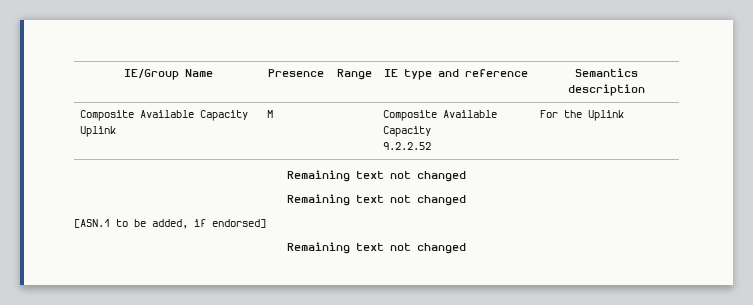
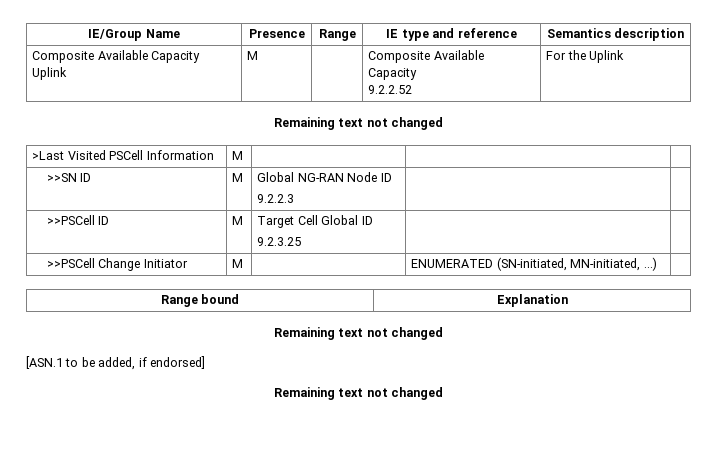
(466, 176) none -> [32,150,214,160] [232,151,244,160] [46,173,92,182] [232,173,244,182] [257,172,392,182] [257,194,295,203] [46,215,110,225] [232,216,244,225] [257,215,373,228] [257,237,302,246] [46,258,188,271] [232,259,244,268] [411,257,657,271] [160,294,240,307] [496,294,568,307] // >Last Visited PSCell Information | M | | | // >>SN ID | M | Global NG-RAN Node ID // 9.2.2.3 | | // >>PSCell ID | M | Target Cell Global ID // 9.2.3.25 | | // >>PSCell Change Initiator | M | | ENUMERATED (SN-initiated, MN-initiated, ...) | // Range bound | Explanation

